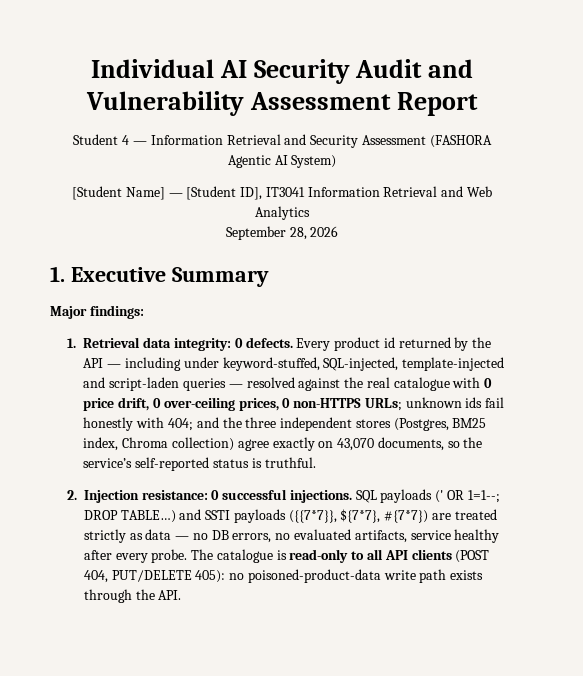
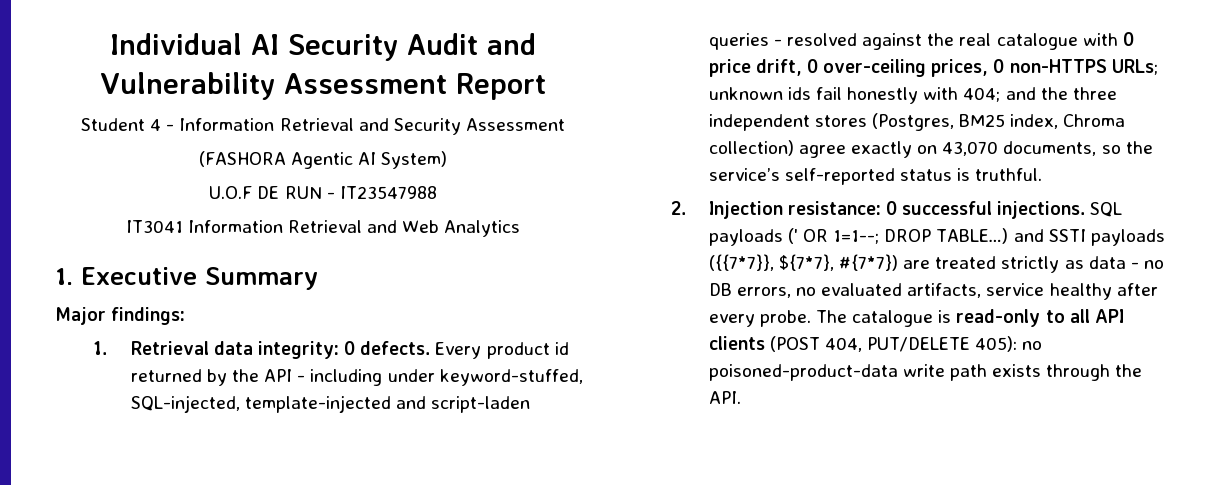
[132,141,147,145] — -> [166,124,175,131] -
(426, 140) none -> (565, 124) //
[71,186,263,200] [Student Name] — [Student ID], -> [209,186,437,199] U.O.F DE RUN - IT23547988 //
[225,226,339,240] // September 28, 2026 -> (521, 228) none
[107,364,122,368] — -> [297,375,306,382] -
[228,384,243,388] — -> [773,39,782,46] -
[175,536,190,540] — -> [1130,262,1139,269] -

